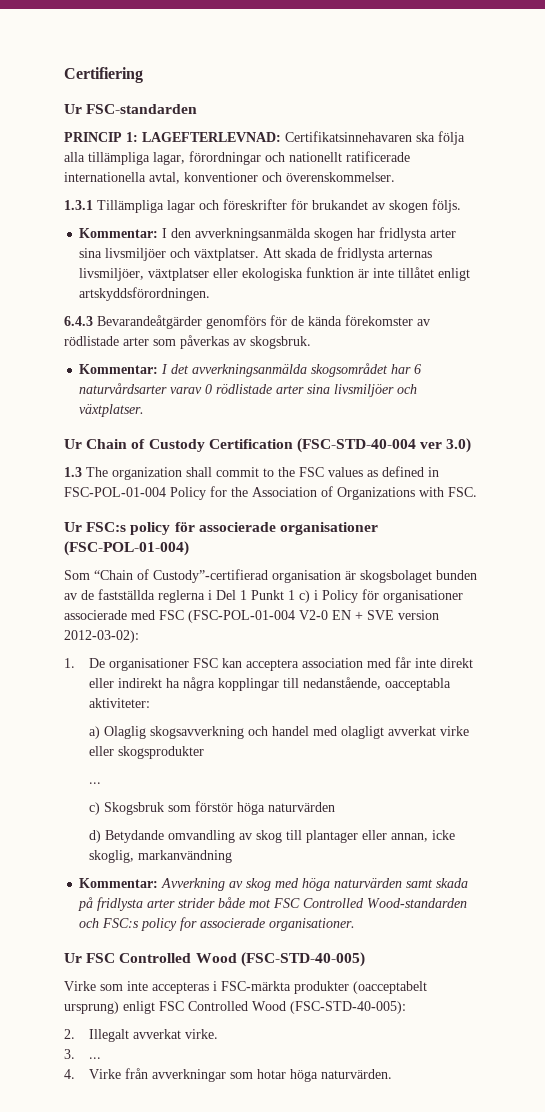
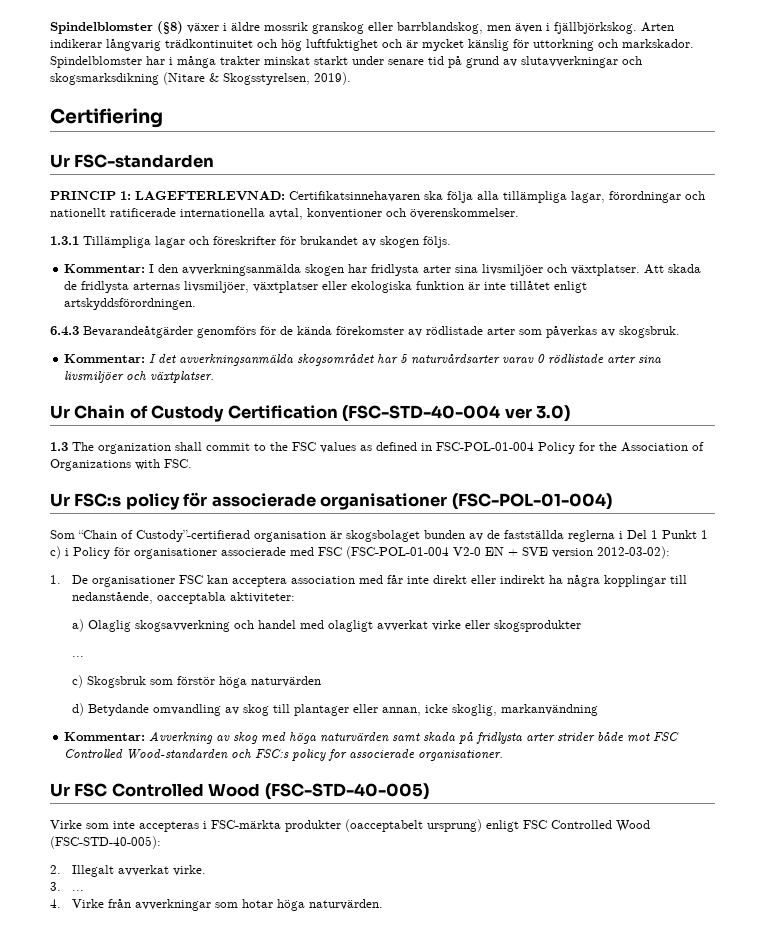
(64, 75) none -> [50,21,674,34] [50,39,694,51] [50,56,642,68] [50,72,351,85] Spindelblomster (§8) växer i äldre mossrik granskog eller barrblandskog, men även i fjällbjörkskog. Arten indikerar långvarig trädkontinuitet och hög luftfuktighet och är mycket känslig för uttorkning och markskador. Spindelblomster har i många trakter minskat starkt under senare tid på grund av slutavverkningar och skogsmarksdikning (Nitare & Skogsstyrelsen, 2019). //
[414,364,422,374] 6 -> [400,354,409,363] 5

